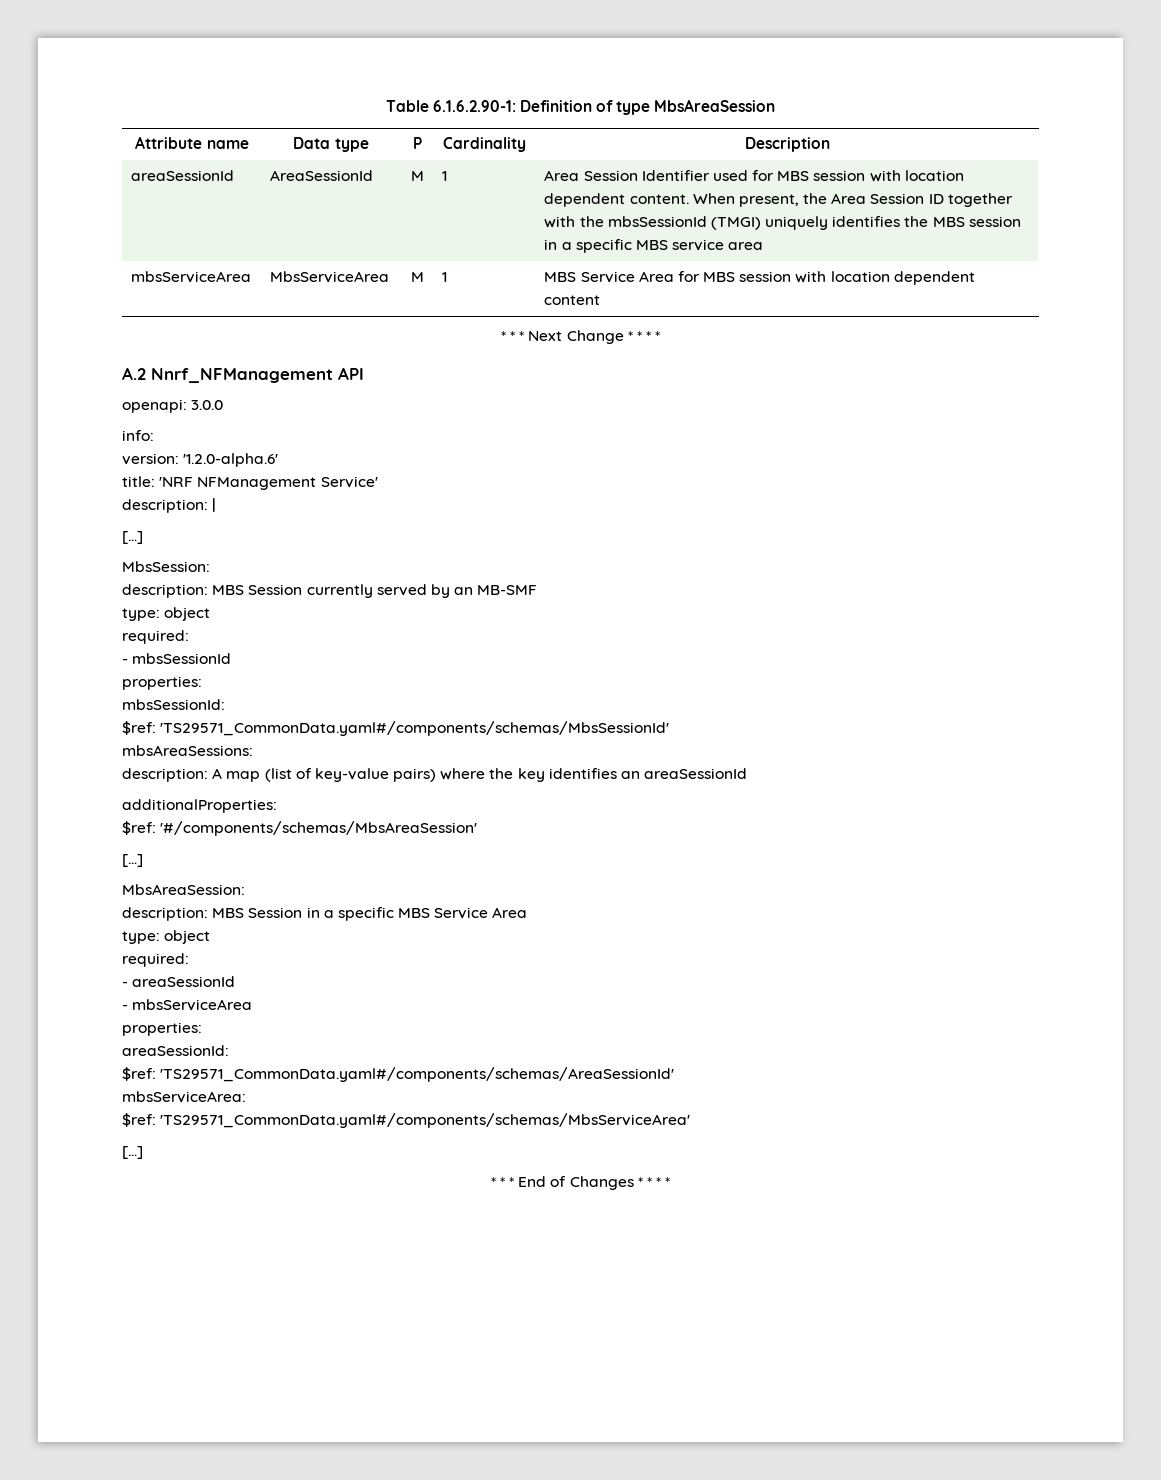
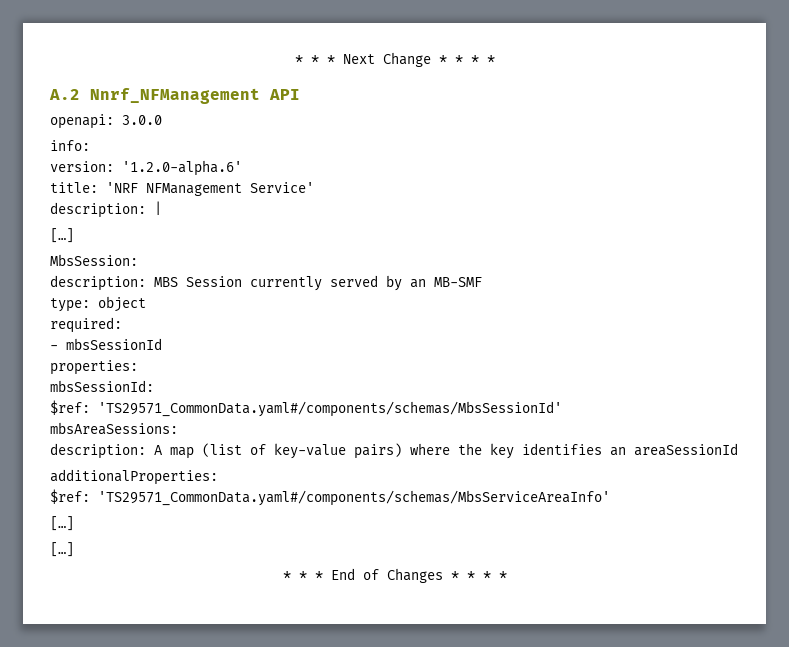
[385,99,776,115] [135,136,249,149] [293,137,369,152] [412,137,422,149] [443,137,526,152] [744,137,830,152] [131,170,235,181] [270,170,374,181] [410,171,424,181] [442,171,448,181] [544,170,964,182] [544,193,1013,207] [544,216,1021,230] [544,239,764,253] [131,271,252,283] [270,271,390,283] [410,272,424,282] [442,272,448,282] [544,271,975,285] [544,295,601,305] Table 6.1.6.2.90-1: Definition of type MbsAreaSession // Attribute name | Data type | P | Cardinality | Description // areaSessionId | AreaSessionId | M | 1 | Area Session Identifier used for MBS session with location dependent content. When present, the Area Session ID together with the mbsSessionId (TMGI) uniquely identifies the MBS session in a specific MBS service area // mbsServiceArea | MbsServiceArea | M | 1 | MBS Service Area for MBS session with location dependent content // -> (294, 59) none
[160,821,478,836] [122,854,143,867] [122,884,245,895] [122,907,528,921] [122,930,211,944] [122,953,189,967] [122,976,236,987] [122,999,253,1011] [122,1022,202,1036] [122,1045,229,1056] [122,1067,675,1082] [122,1091,246,1103] [122,1113,691,1128] '#/components/schemas/MbsAreaSession' // […] // MbsAreaSession: // description: MBS Session in a specific MBS Service Area // type: object // required: // - areaSessionId // - mbsServiceArea // properties: // areaSessionId: // $ref: 'TS29571_CommonData.yaml#/components/schemas/AreaSessionId' // mbsServiceArea: // $ref: 'TS29571_CommonData.yaml#/components/schemas/MbsServiceArea' -> [98,490,610,506] [50,516,74,531] 'TS29571_CommonData.yaml#/components/schemas/MbsServiceAreaInfo' // […]

